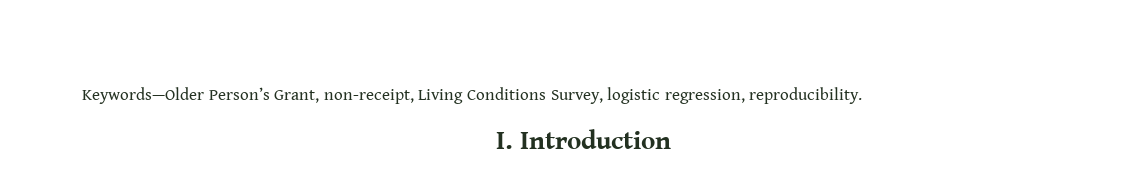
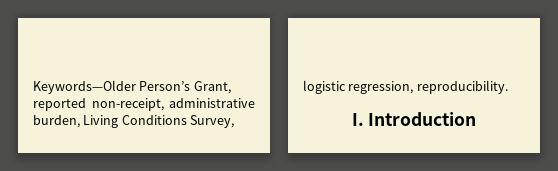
[323,89,414,104] non-receipt, -> [33,98,255,111] [33,115,80,128] reported non-receipt, administrative burden,

